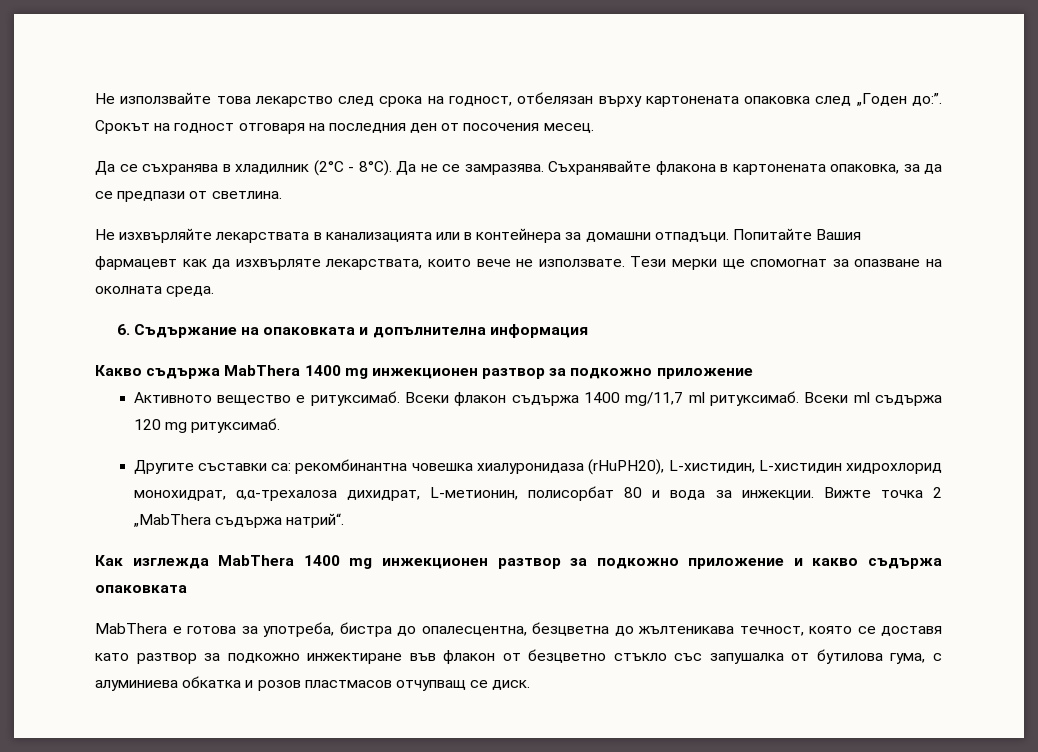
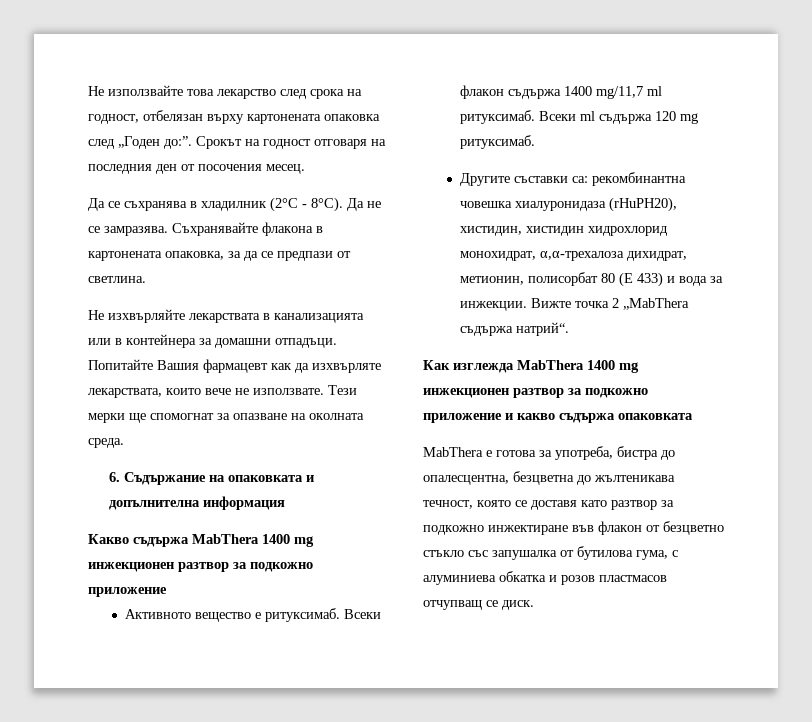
[668,460,842,473] L-хистидин, L-хистидин -> [459,226,584,236] хистидин, хистидин
[430,487,519,500] L-метионин, -> [459,276,524,285] метионин,
(643, 492) none -> [618,272,663,287] (E 433)

